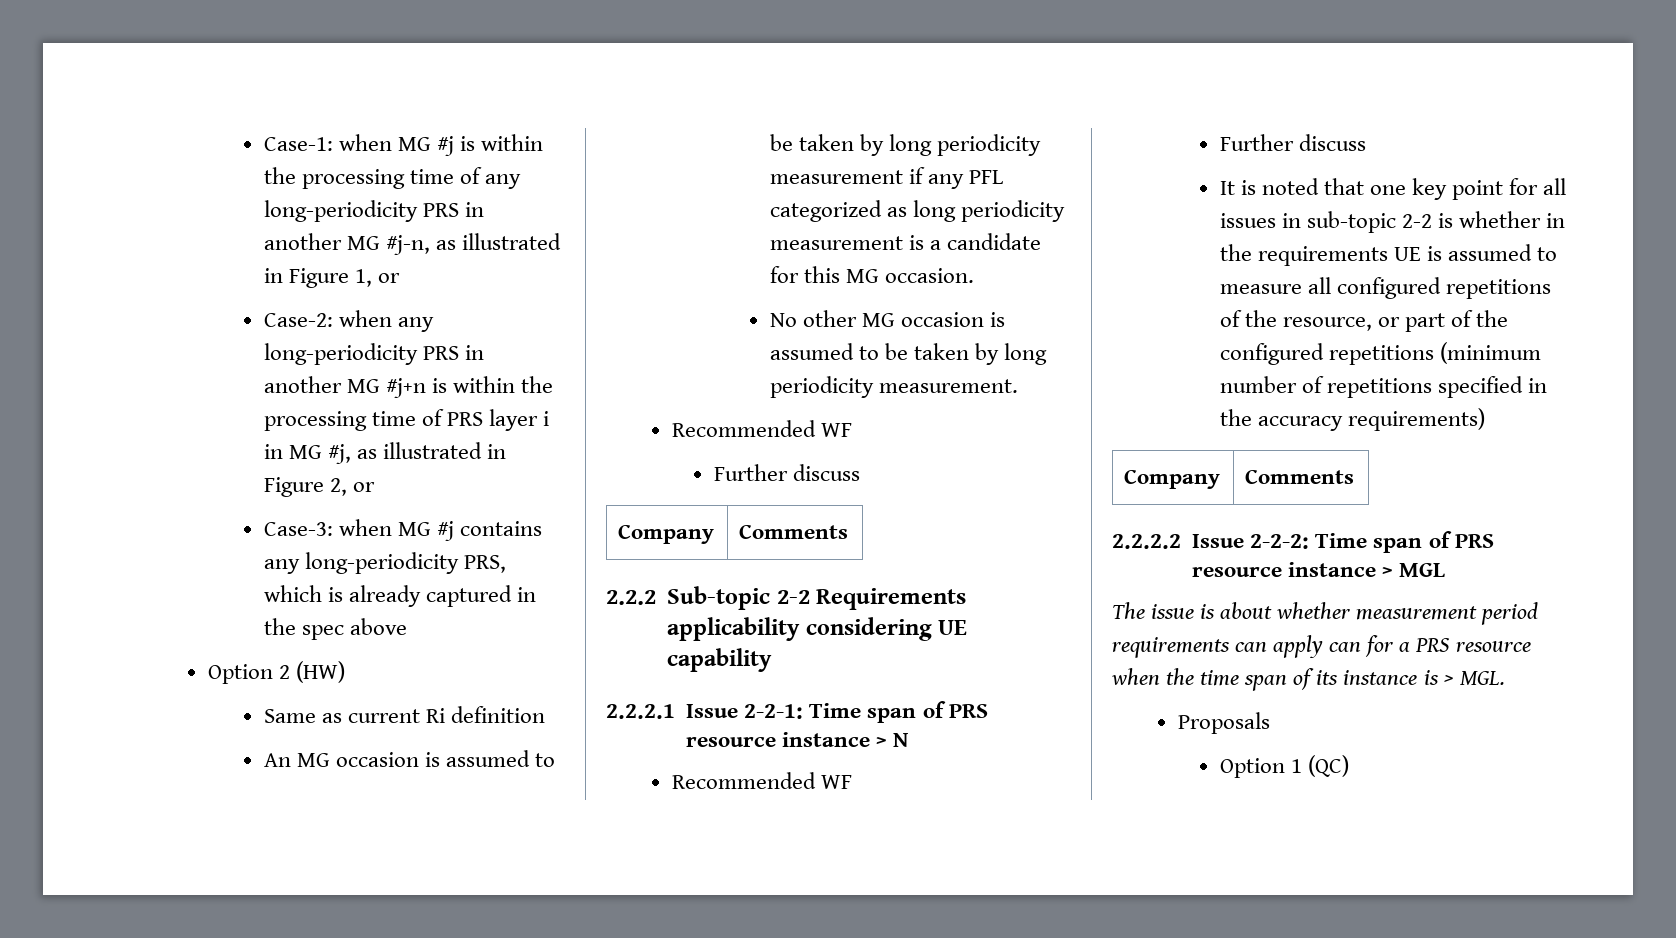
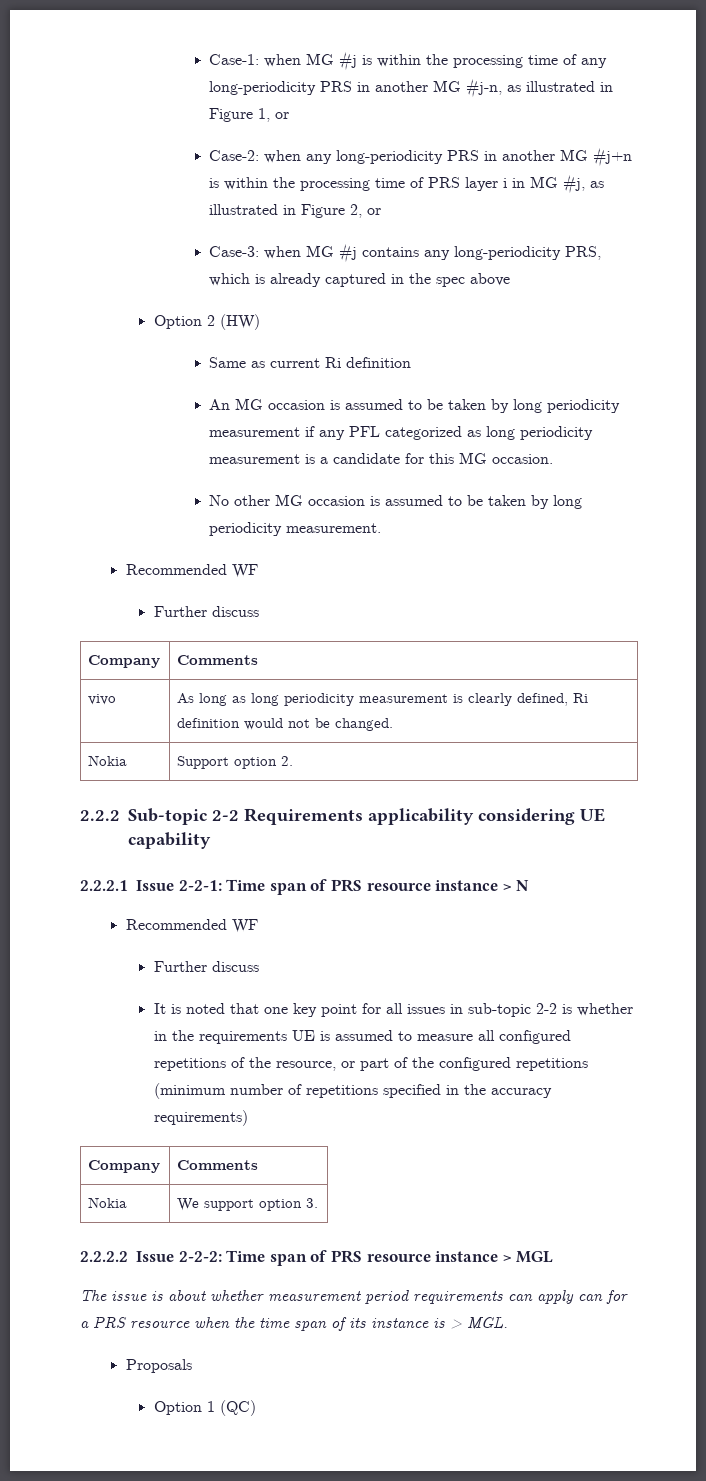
(849, 531) none -> [88,694,117,705] [177,693,589,706] [177,718,394,731] [88,755,128,766] [177,756,294,769] // vivo | As long as long periodicity measurement is clearly defined, Ri definition would not be changed. // Nokia | Support option 2.
(1355, 476) none -> [88,1197,128,1208] [177,1198,319,1211] // Nokia | We support option 3.

